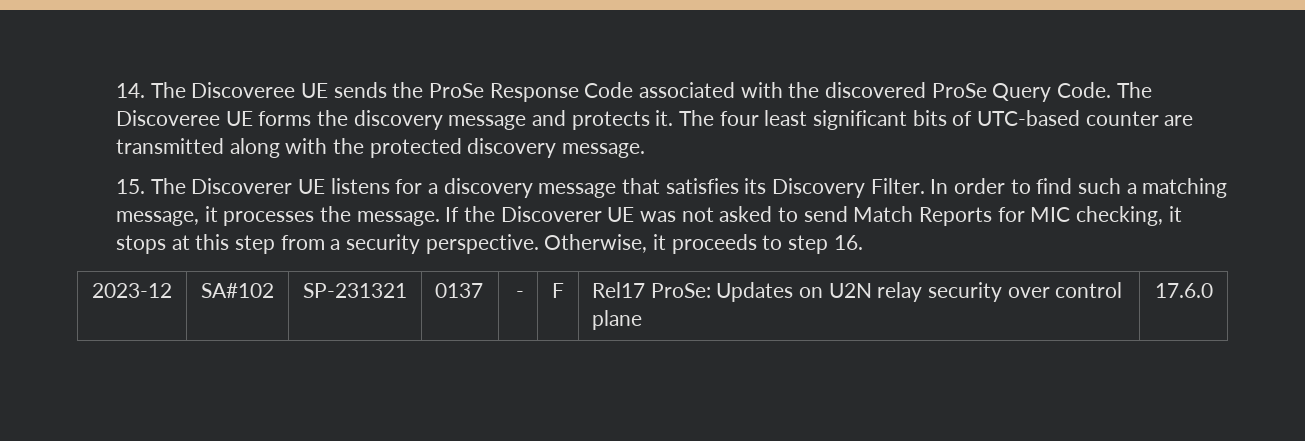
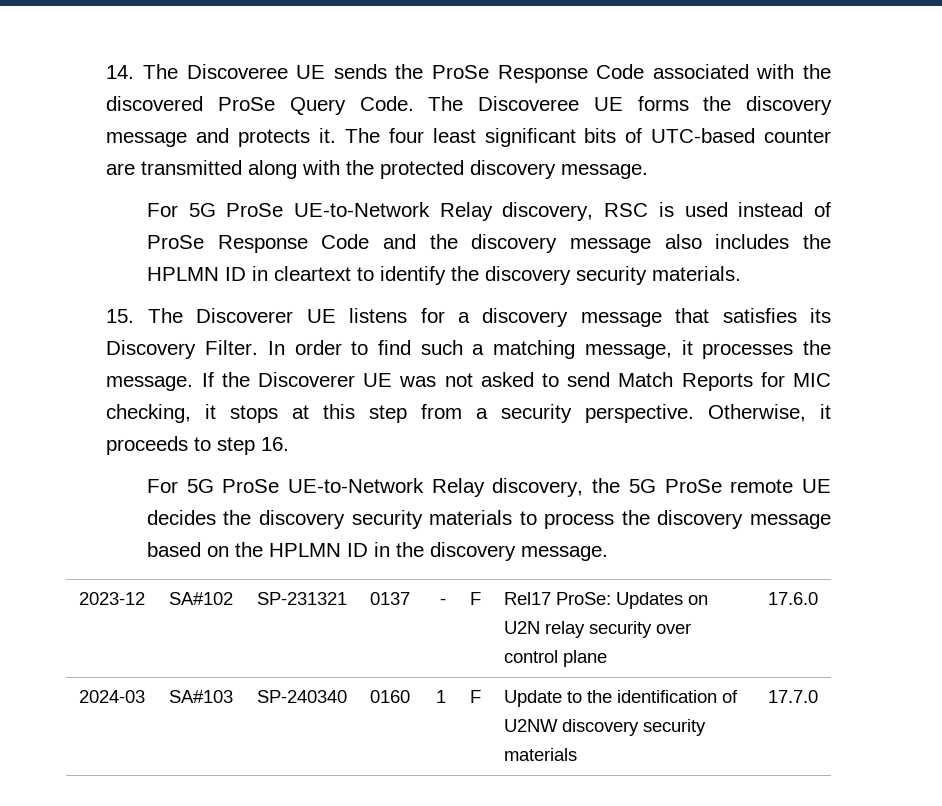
(646, 150) none -> [146,202,831,221] [146,234,831,253] [146,266,741,285] // For 5G ProSe UE-to-Network Relay discovery, RSC is used instead of ProSe Response Code and the discovery message also includes the HPLMN ID in cleartext to identify the discovery security materials.
(863, 242) none -> [146,478,831,497] [146,510,831,529] [146,542,608,561] // For 5G ProSe UE-to-Network Relay discovery, the 5G ProSe remote UE decides the discovery security materials to process the discovery message based on the HPLMN ID in the discovery message.
(1213, 290) none -> [78,690,145,703] [168,690,233,703] [256,690,347,703] [369,690,410,703] [436,690,447,703] [469,690,481,703] [503,690,738,707] [503,719,706,736] [503,748,577,761] [768,690,818,703] // 2024-03 | SA#103 | SP-240340 | 0160 | 1 | F | Update to the identification of U2NW discovery security materials | 17.7.0

